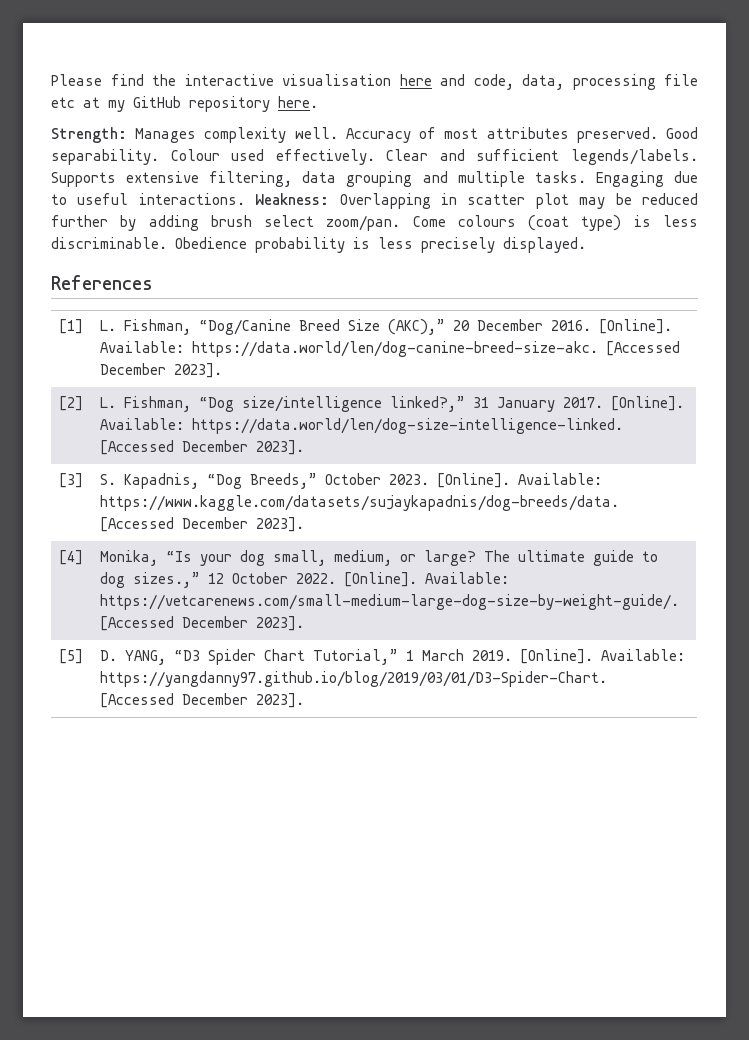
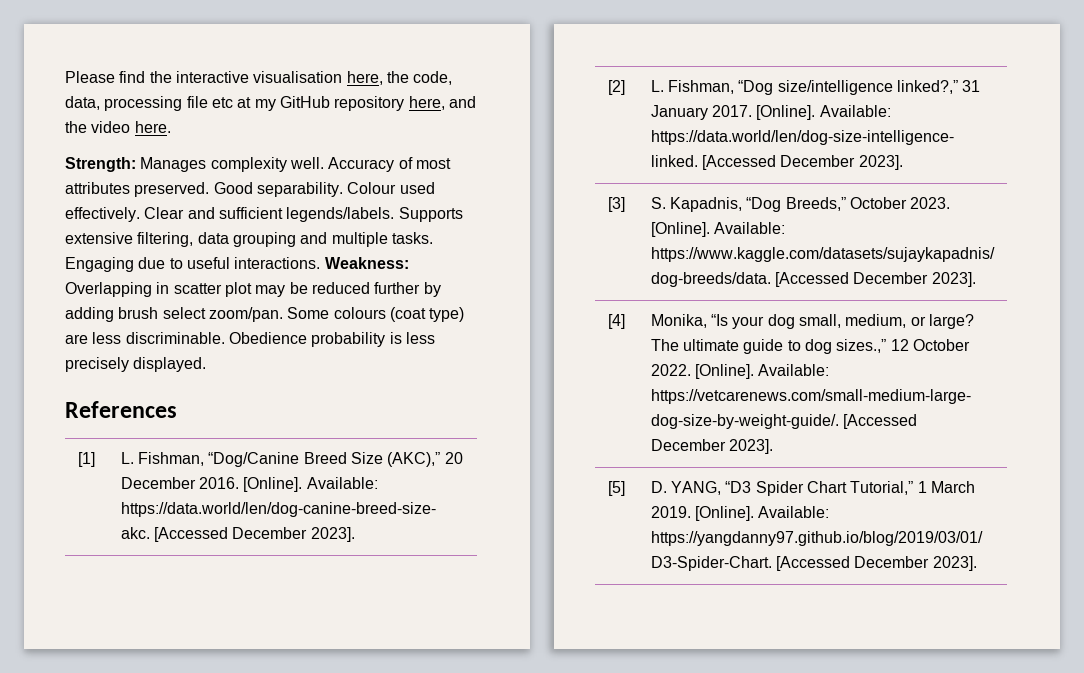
[399,74,465,86] here and -> [346,71,409,85] here, the
(270, 104) none -> [408,96,476,110] [65,121,131,133] here, and the video
[412,216,446,227] Come -> [287,307,330,319] Some
[633,215,651,227] is -> [65,334,88,344] are

